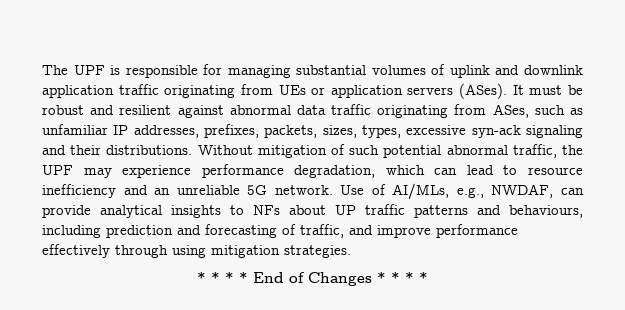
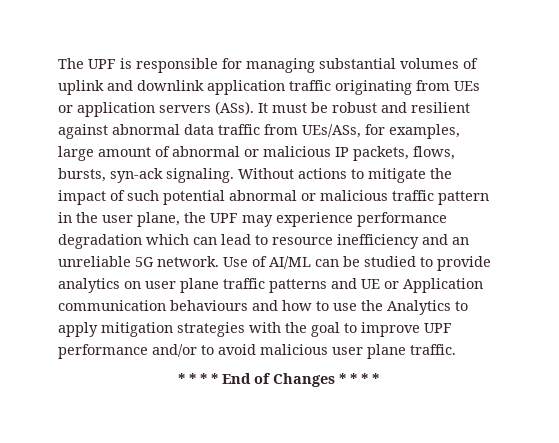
[459,83,508,99] (ASes). -> [215,101,254,115] (ASs).
[377,104,583,118] [42,124,583,138] [42,144,557,158] originating from ASes, such as unfamiliar IP addresses, prefixes, packets, sizes, types, excessive syn-ack signaling and their distributions. Without mitigation of such potential abnormal traffic, -> [264,124,460,139] [58,146,455,161] [58,168,452,183] [58,190,489,205] [58,212,180,227] from UEs/ASs, for examples, large amount of abnormal or malicious IP packets, flows, bursts, syn-ack signaling. Without actions to mitigate the impact of such potential abnormal or malicious traffic pattern in the user plane,
[294,165,376,178] degradation, -> [58,234,142,249] degradation
[392,183,584,200] [42,204,583,218] [42,224,518,238] [42,244,351,258] AI/MLs, e.g., NWDAF, can provide analytical insights to NFs about UP traffic patterns and behaviours, including prediction and forecasting of traffic, and improve performance effectively through using mitigation strategies. -> [269,256,491,271] [58,278,483,293] [58,300,468,315] [58,322,452,337] [58,344,456,359] AI/ML can be studied to provide analytics on user plane traffic patterns and UE or Application communication behaviours and how to use the Analytics to apply mitigation strategies with the goal to improve UPF performance and/or to avoid malicious user plane traffic.

